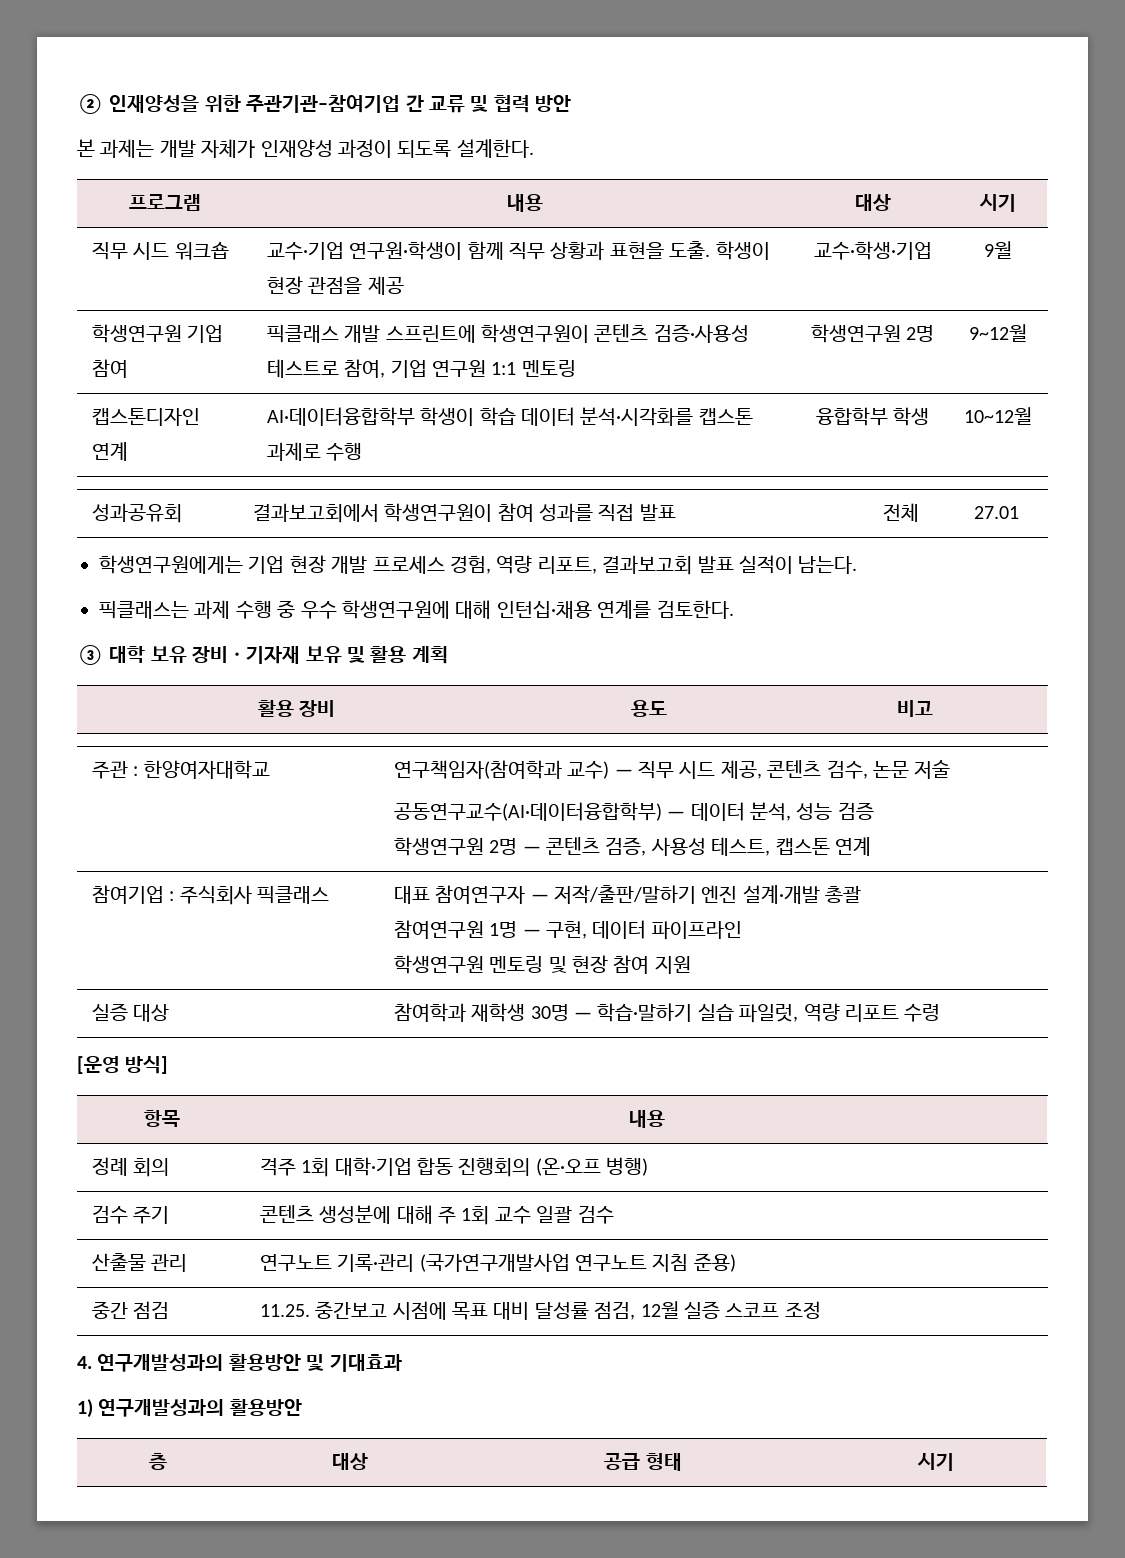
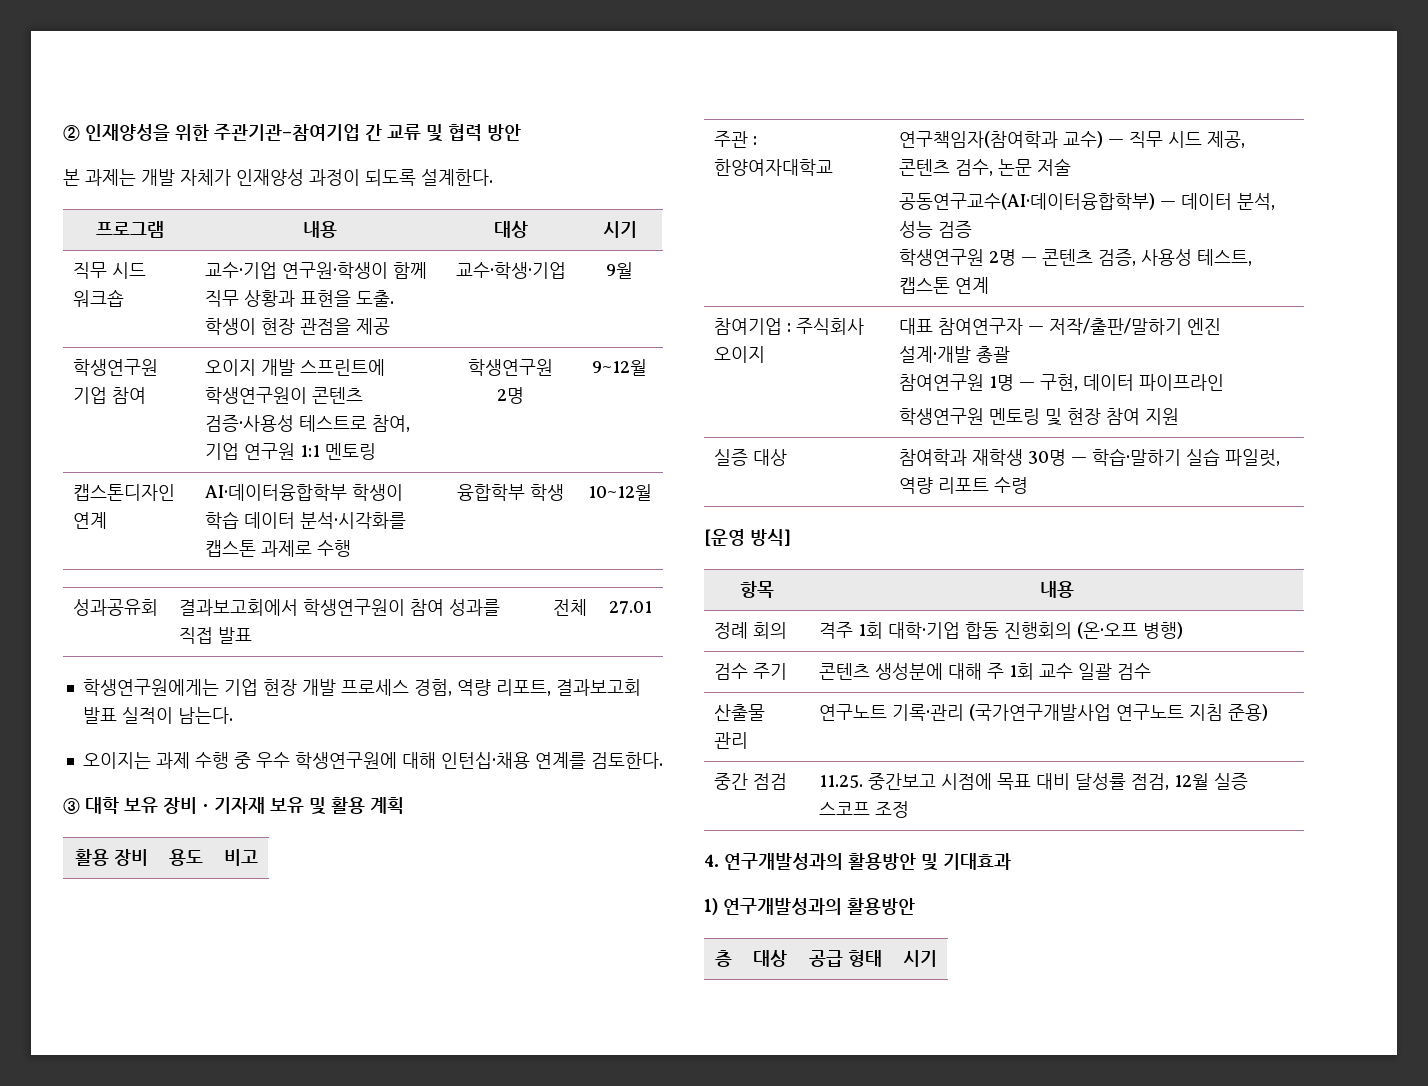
[266,325,339,343] 픽클래스 -> [205,359,257,376] 오이지
[99,601,189,619] 픽클래스는 -> [82,752,151,769] 오이지는
[256,886,329,904] 픽클래스 -> [714,346,766,363] 오이지

